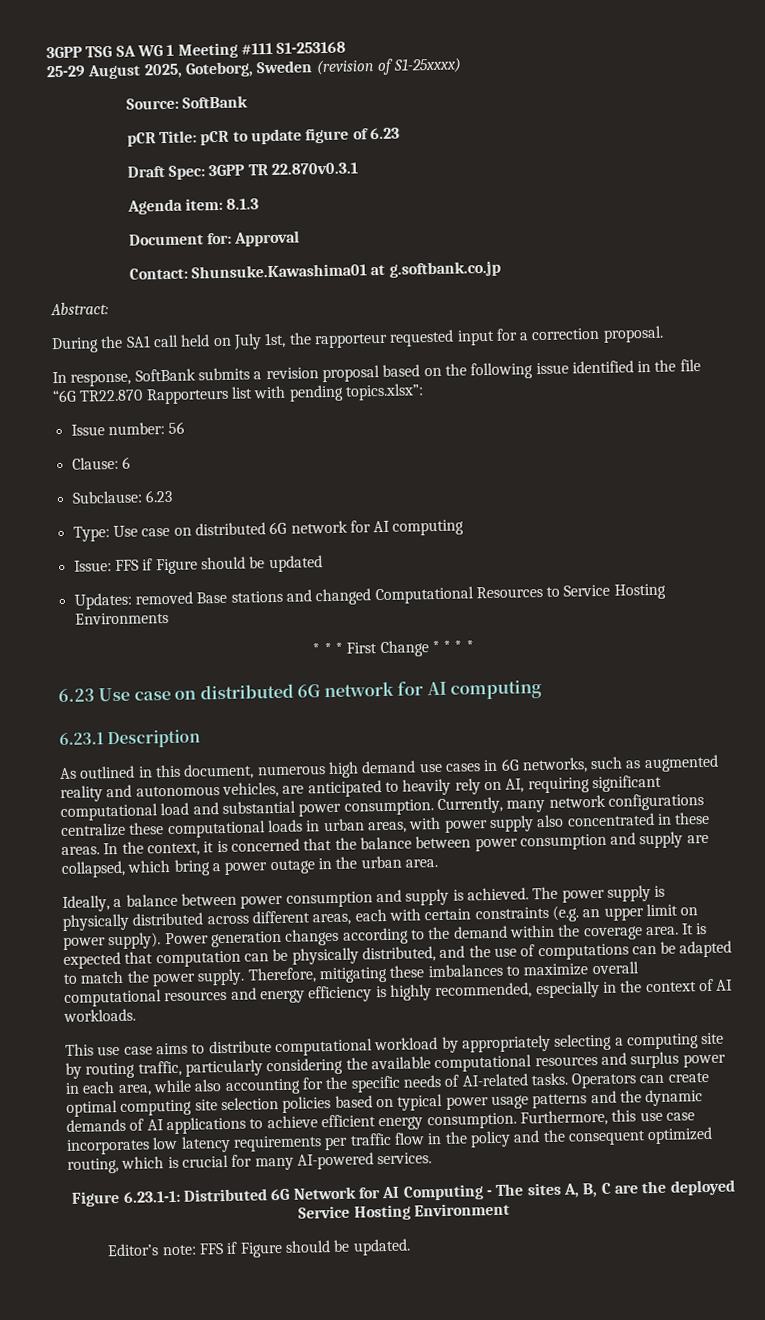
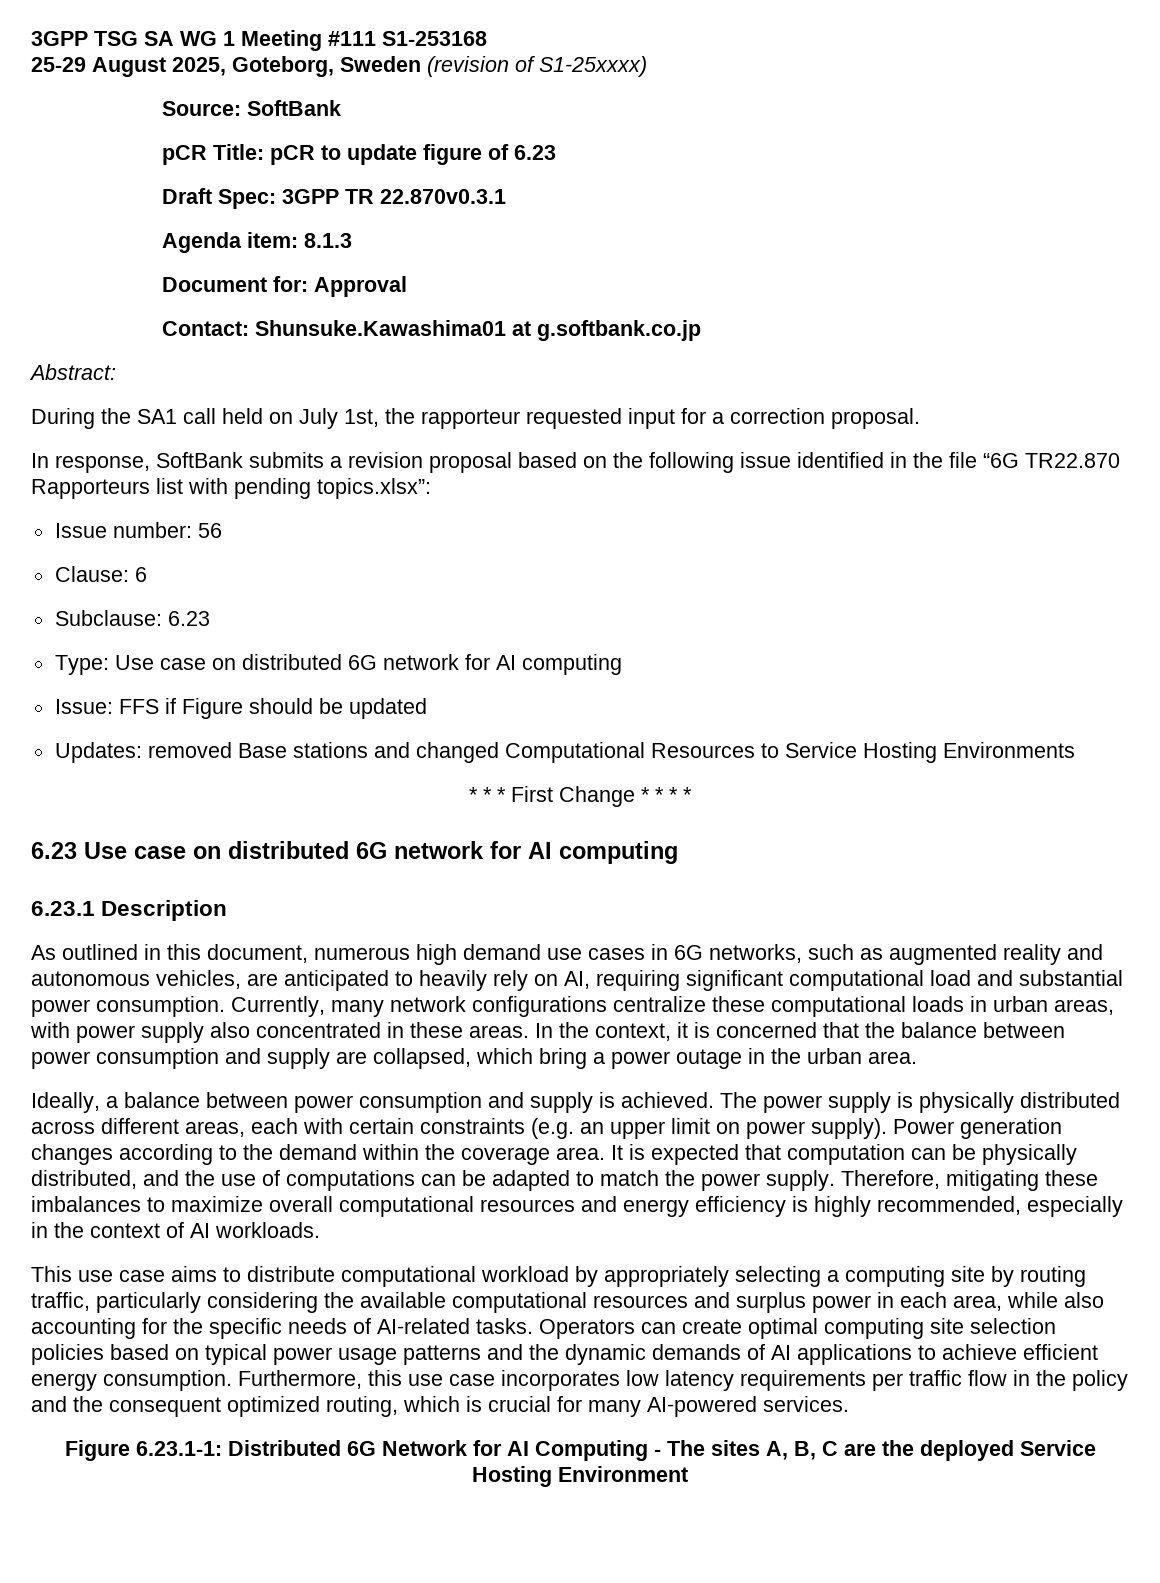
[107,1238,411,1258] // Editor’s note: FFS if Figure should be updated. -> (688, 1474) none

